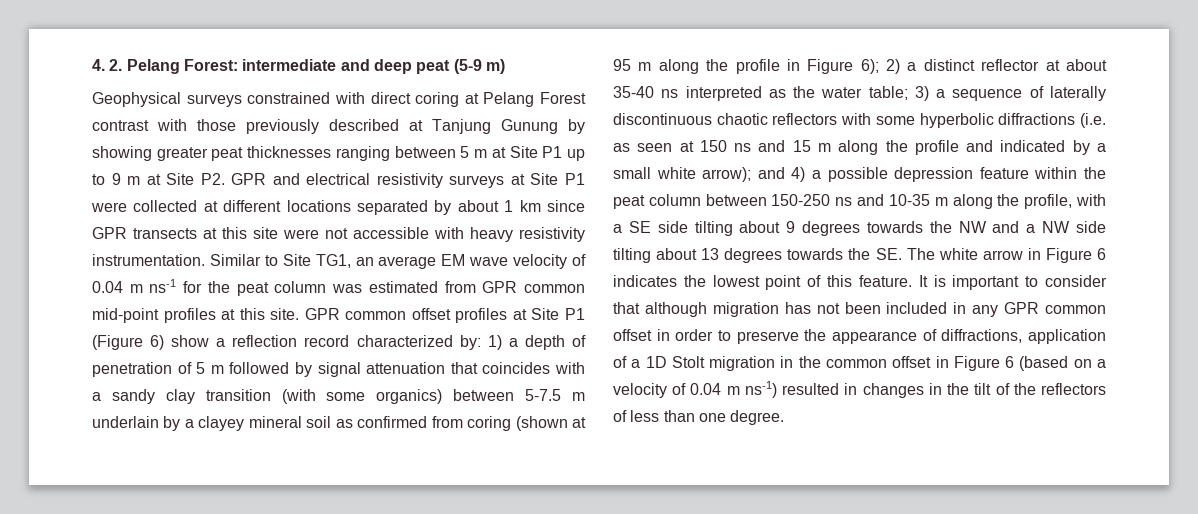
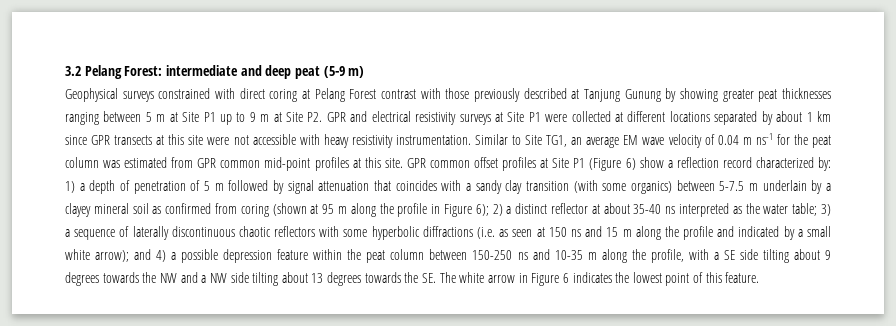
[92,59,123,71] 4. 2. -> [65,66,81,76] 3.2
[918,275,1107,290] [613,302,1106,317] [613,329,1106,344] [613,356,1106,371] [613,381,1106,398] [613,410,785,425] It is important to consider that although migration has not been included in any GPR common offset in order to preserve the appearance of diffractions, application of a 1D Stolt migration in the common offset in Figure 6 (based on a velocity of 0.04 m ns-1) resulted in changes in the tilt of the reflectors of less than one degree. -> (760, 277) none

